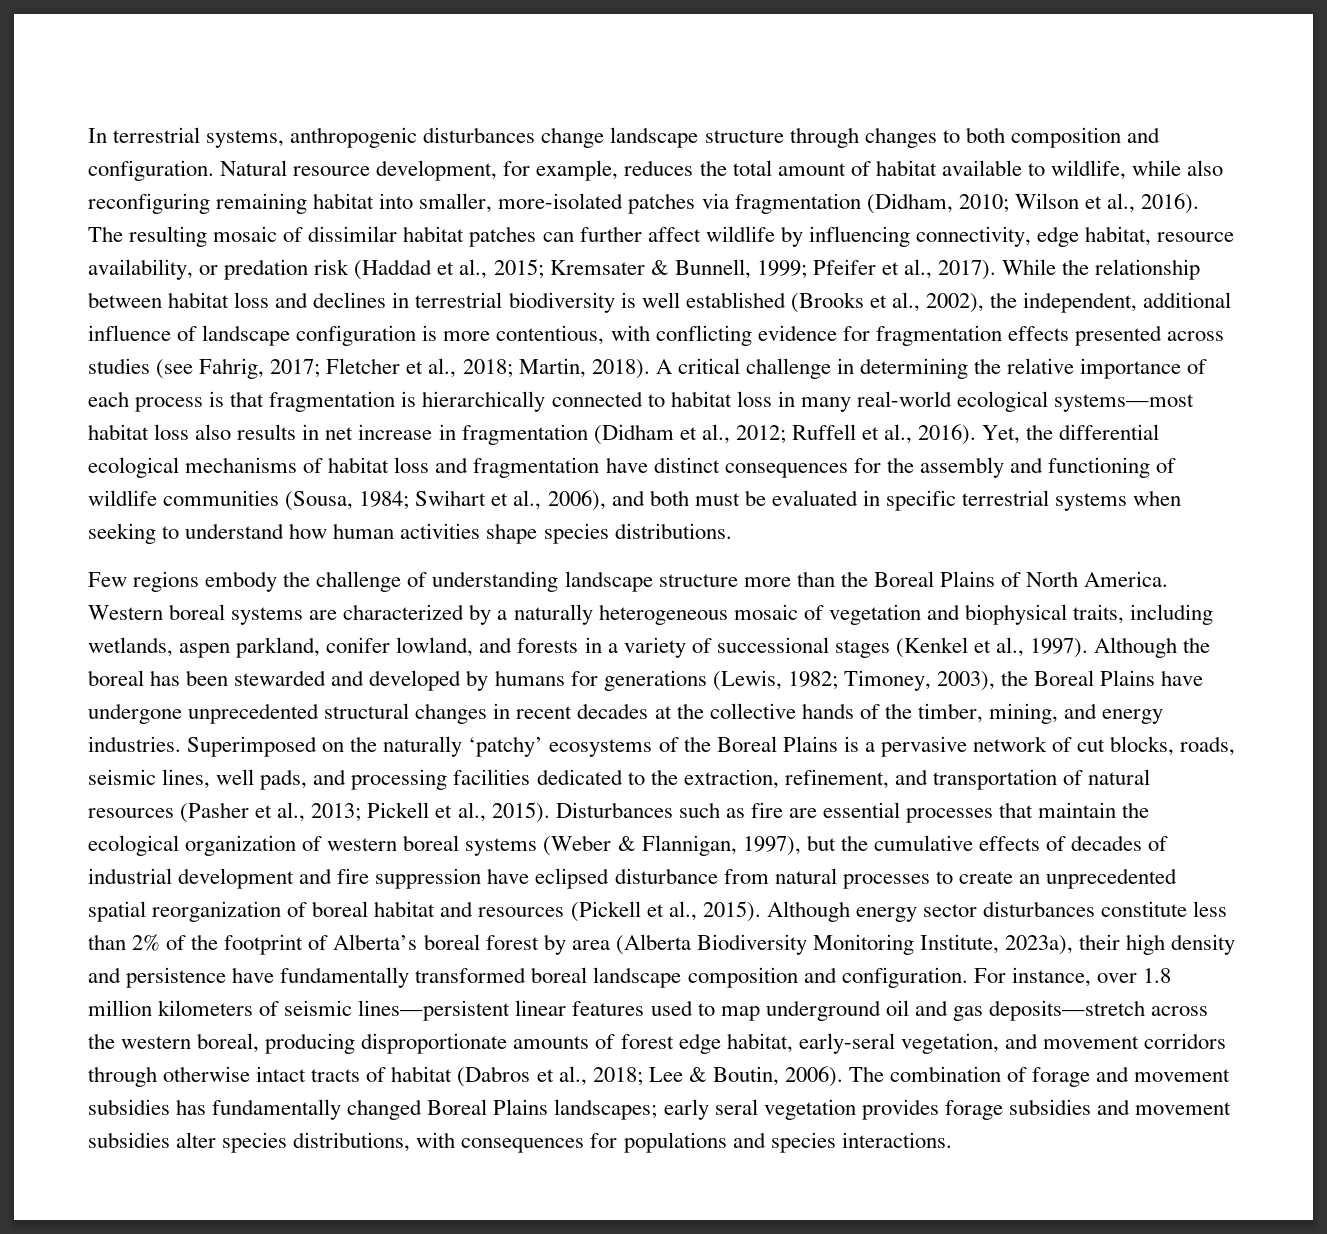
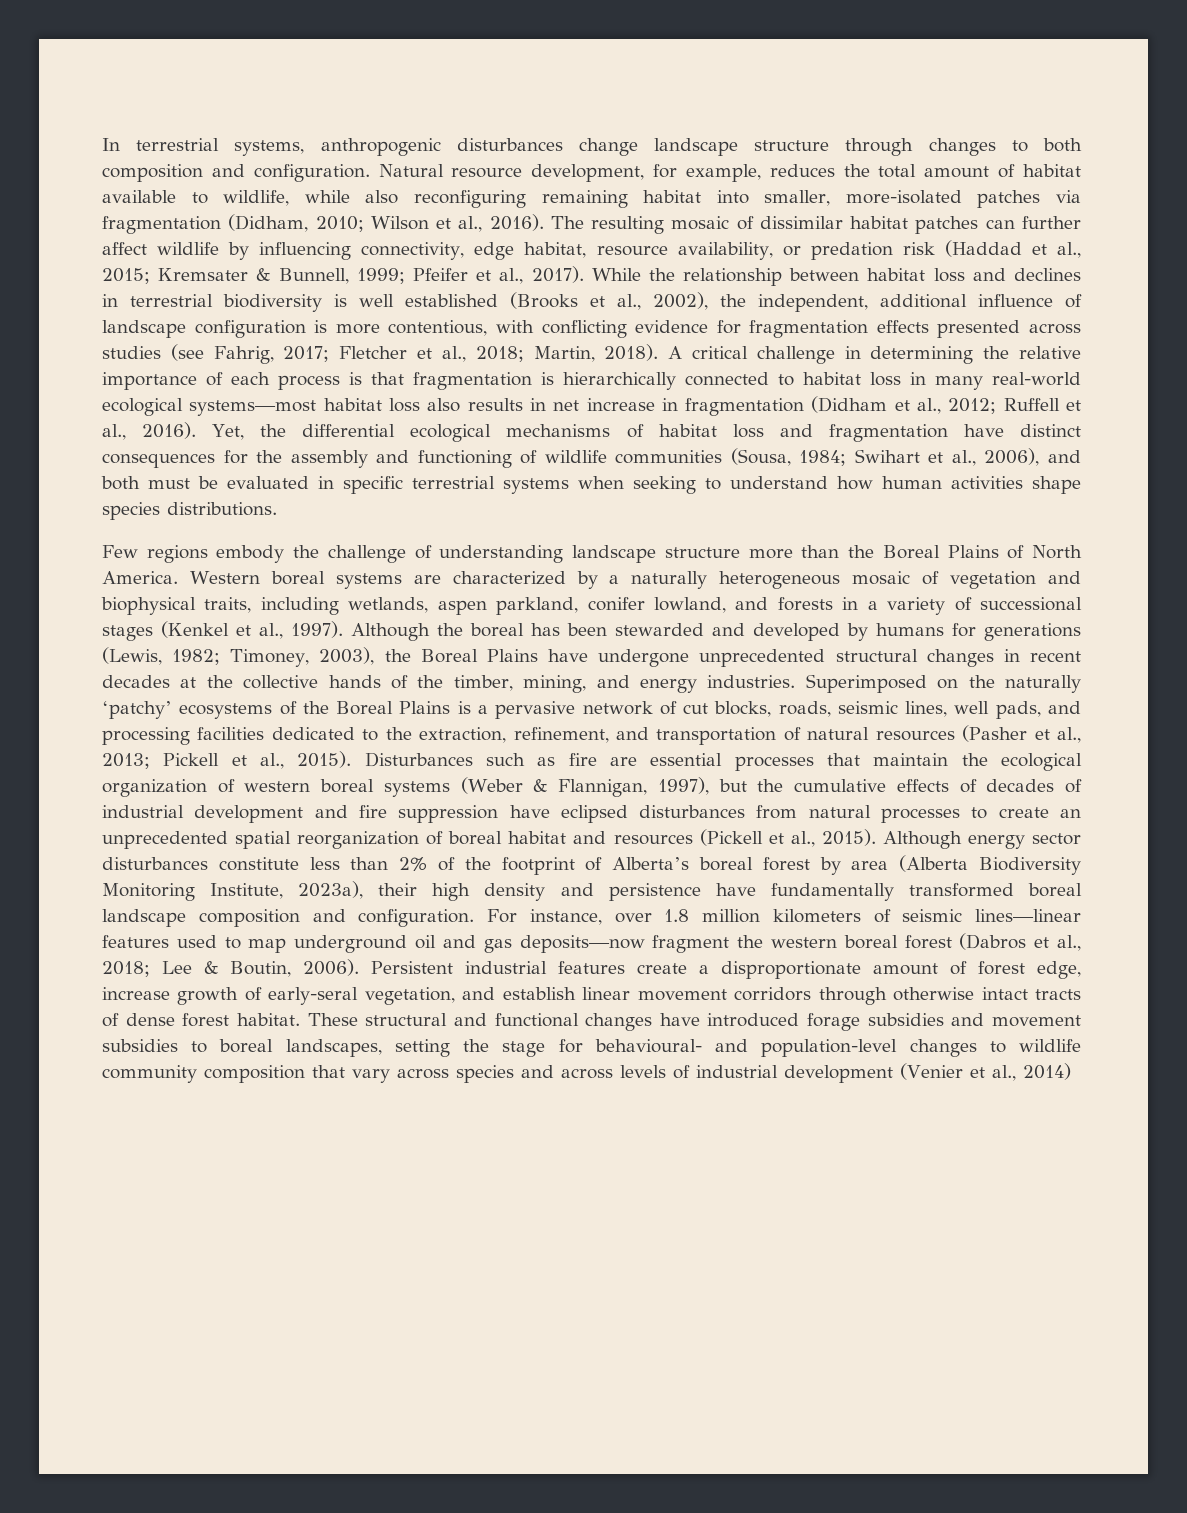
[614,868,718,884] disturbance -> [639,805,746,818] disturbances
[358,1000,567,1021] lines—persistent linear -> [975,909,1081,922] lines—linear
[989,1000,1209,1021] [88,1033,1227,1054] [88,1066,453,1087] deposits—stretch across the western boreal, producing disproportionate amounts of forest edge habitat, early-seral vegetation, and movement corridors through otherwise intact tracts of habitat -> [519,935,952,953] deposits—now fragment the western boreal forest
[849,1066,1231,1087] [88,1099,939,1120] The combination of forage and movement subsidies has fundamentally changed Boreal Plains landscapes; early seral vegetation provides -> [371,961,1081,979] [102,987,1081,1005] [102,1013,800,1031] Persistent industrial features create a disproportionate amount of forest edge, increase growth of early-seral vegetation, and establish linear movement corridors through otherwise intact tracts of dense forest habitat. These structural and functional changes have introduced
[176,1132,952,1153] alter species distributions, with consequences for populations and species interactions. -> [191,1039,1082,1057] [102,1063,1071,1083] to boreal landscapes, setting the stage for behavioural- and population-level changes to wildlife community composition that vary across species and across levels of industrial development (Venier et al., 2014)

